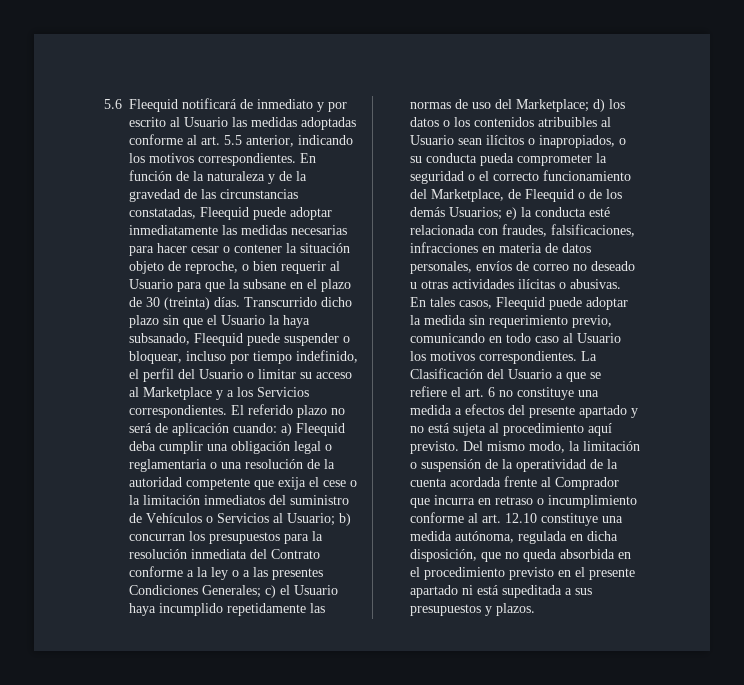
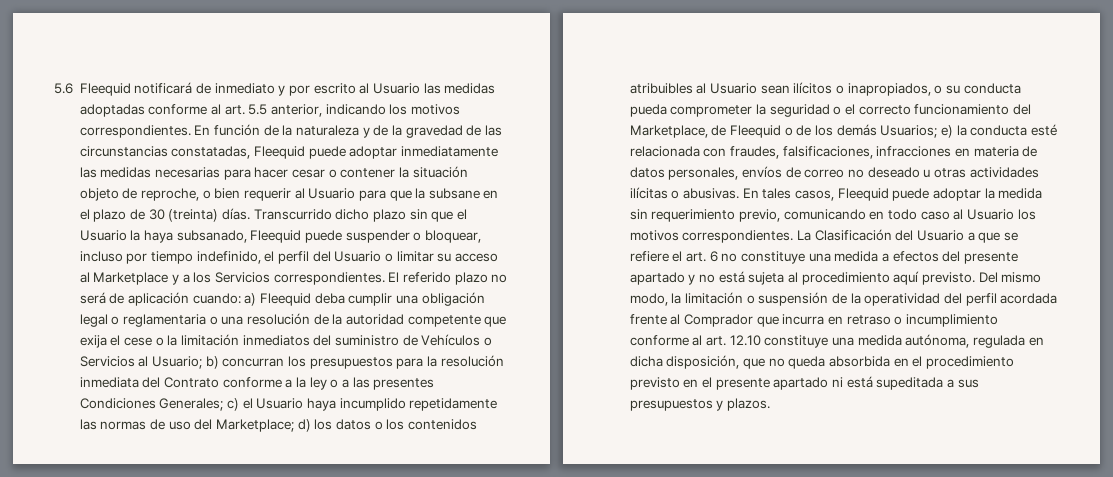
[590,459,618,469] [410,478,447,487] de la cuenta -> [943,293,997,306] del perfil

